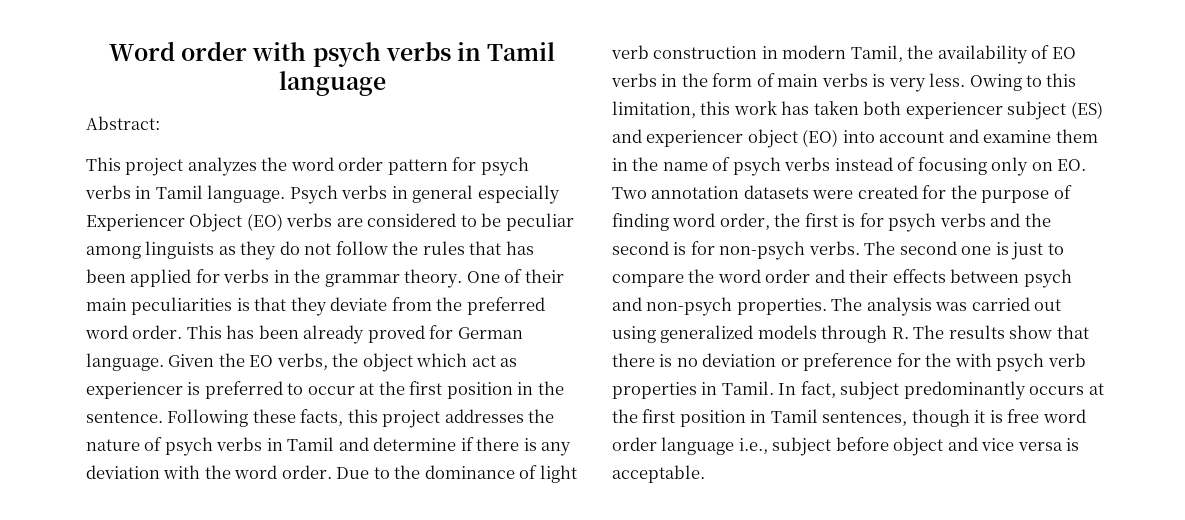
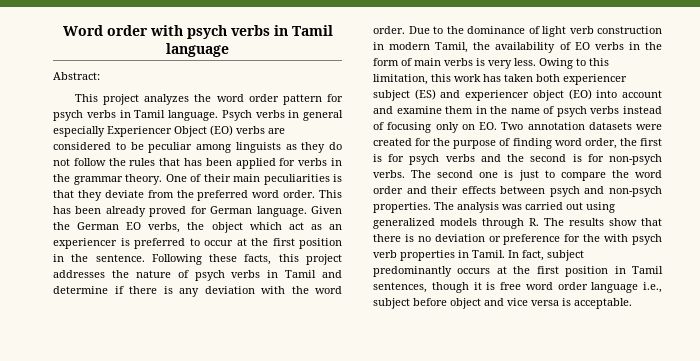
(245, 360) none -> [77,222,120,230] German
(518, 362) none -> [329,224,342,230] an

